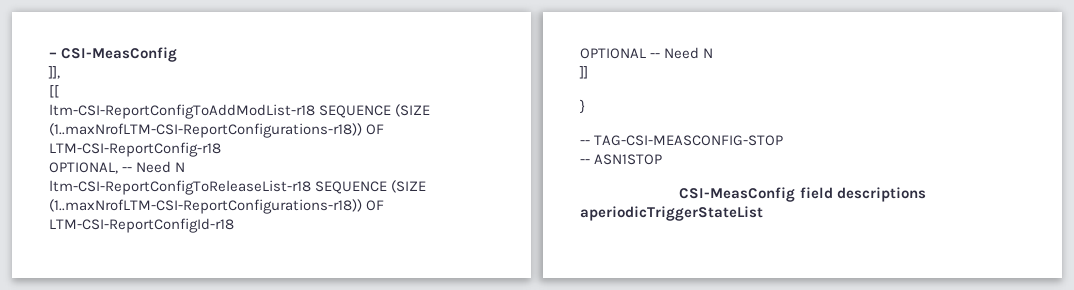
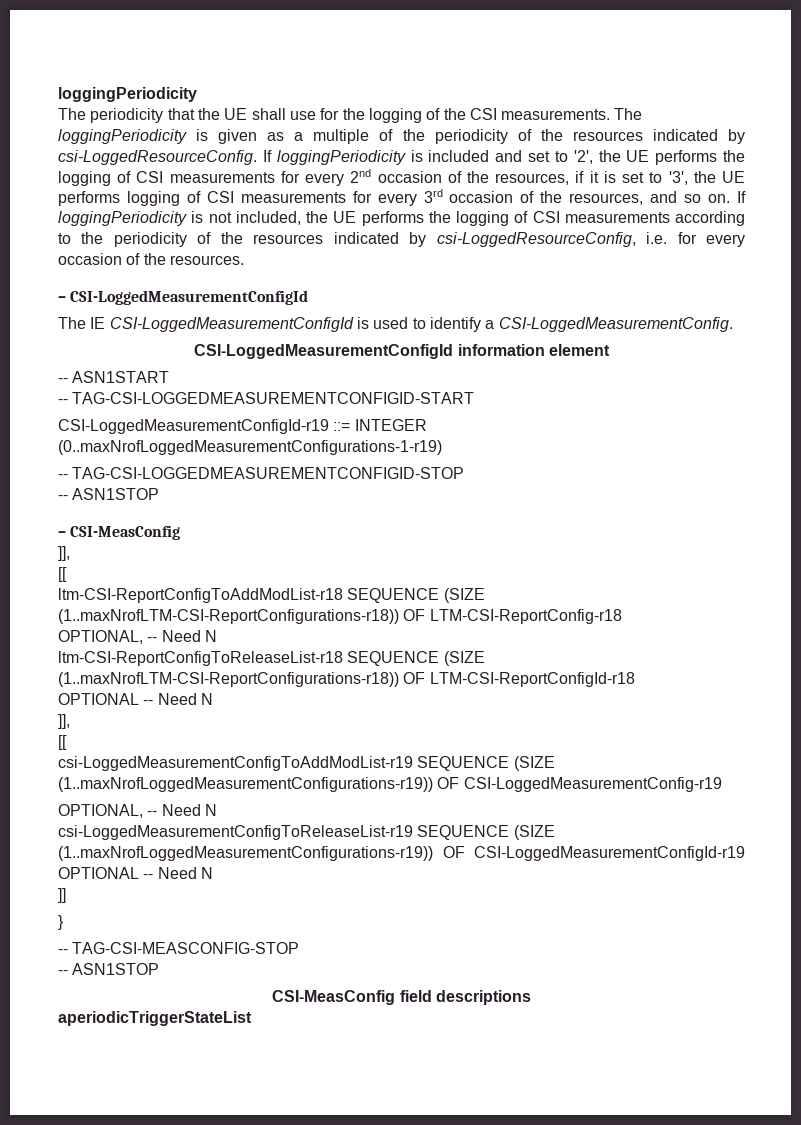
(49, 55) none -> [58,87,197,102] [58,108,643,123] [58,129,746,144] [58,150,746,165] [58,169,745,186] [58,189,747,206] [58,211,745,226] [58,232,746,247] [58,253,244,265] [58,290,309,305] [58,317,733,332] [194,344,610,359] [58,371,170,383] [58,392,475,404] [58,419,427,434] [58,440,442,455] [58,467,465,479] [58,488,160,500] loggingPeriodicity // The periodicity that the UE shall use for the logging of the CSI measurements. The loggingPeriodicity is given as a multiple of the periodicity of the resources indicated by csi-LoggedResourceConfig. If loggingPeriodicity is included and set to '2', the UE performs the logging of CSI measurements for every 2nd occasion of the resources, if it is set to '3', the UE performs logging of CSI measurements for every 3rd occasion of the resources, and so on. If loggingPeriodicity is not included, the UE performs the logging of CSI measurements according to the periodicity of the resources indicated by csi-LoggedResourceConfig, i.e. for every occasion of the resources. // – CSI-LoggedMeasurementConfigId // The IE CSI-LoggedMeasurementConfigId is used to identify a CSI-LoggedMeasurementConfig. // CSI-LoggedMeasurementConfigId information element // -- ASN1START // -- TAG-CSI-LOGGEDMEASUREMENTCONFIGID-START // CSI-LoggedMeasurementConfigId-r19 ::= INTEGER (0..maxNrofLoggedMeasurementConfigurations-1-r19) // -- TAG-CSI-LOGGEDMEASUREMENTCONFIGID-STOP // -- ASN1STOP //
(714, 53) none -> [58,714,70,729] [58,735,67,750] [58,756,555,771] [58,777,722,792] [58,804,217,818] [58,825,555,840] [58,846,745,861] [58,867,213,879] // ]], // [[ // csi-LoggedMeasurementConfigToAddModList-r19 SEQUENCE (SIZE (1..maxNrofLoggedMeasurementConfigurations-r19)) OF CSI-LoggedMeasurementConfig-r19 // OPTIONAL, -- Need N // csi-LoggedMeasurementConfigToReleaseList-r19 SEQUENCE (SIZE (1..maxNrofLoggedMeasurementConfigurations-r19)) OF CSI-LoggedMeasurementConfigId-r19 OPTIONAL -- Need N

